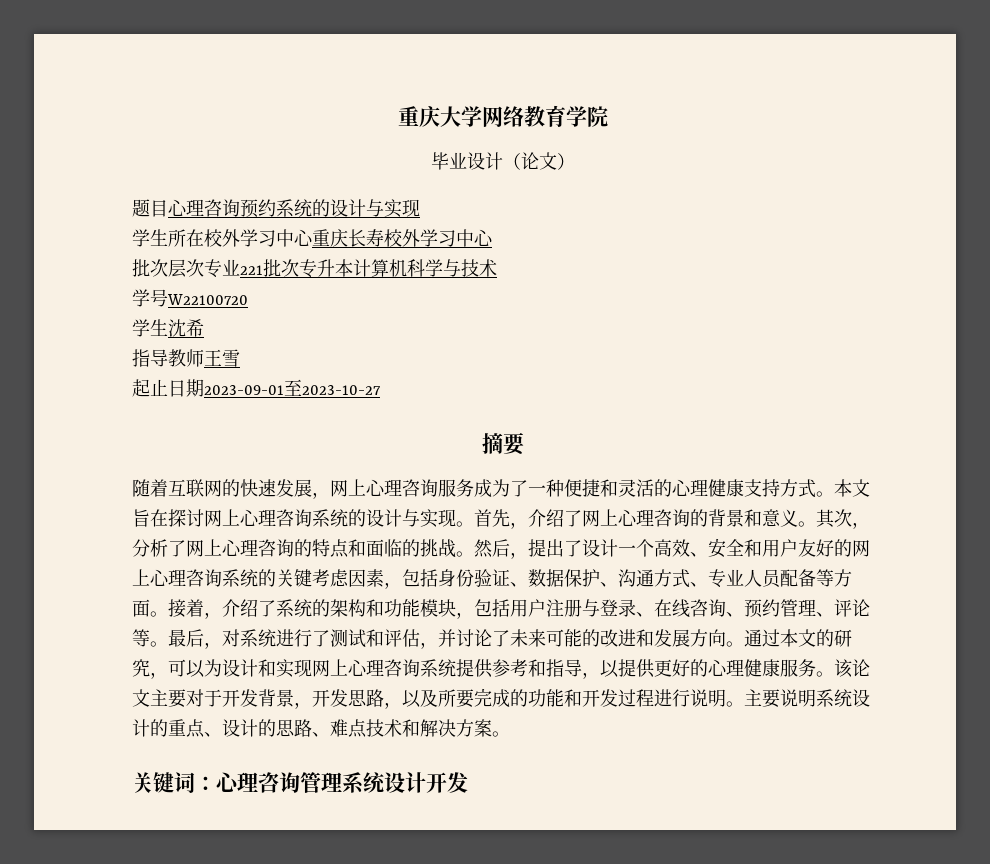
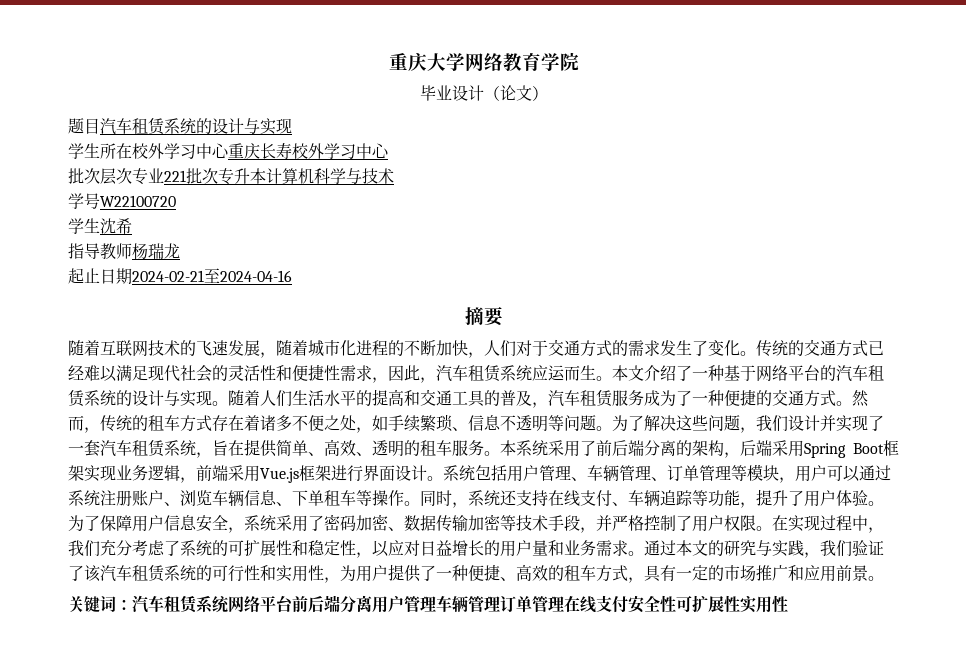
[168,199,276,218] 心理咨询预约 -> [100,118,165,135] 汽车租赁
[204,349,240,367] 王雪 -> [132,243,180,260] 杨瑞龙
[204,379,381,396] 2023-09-01至2023-10-27 -> [132,268,292,283] 2024-02-21至2024-04-16
[222,479,438,499] 的快速发展，网上心理咨询 -> [148,339,884,358] [68,364,884,383] [68,389,613,408] 技术的飞速发展，随着城市化进程的不断加快，人们对于交通方式的需求发生了变化。传统的交通方式已经难以满足现代社会的灵活性和便捷性需求，因此，汽车租赁系统应运而生。本文介绍了一种基于网络平台的汽车租赁系统的设计与实现。随着人们生活水平的提高和交通工具的普及，汽车租赁
[600,479,870,498] [132,509,870,529] [132,538,870,559] [132,569,852,589] [132,599,870,619] [132,629,852,649] [132,659,870,679] [132,688,870,709] [132,719,510,738] [132,772,468,794] 和灵活的心理健康支持方式。本文旨在探讨网上心理咨询系统的设计与实现。首先，介绍了网上心理咨询的背景和意义。其次，分析了网上心理咨询的特点和面临的挑战。然后，提出了设计一个高效、安全和用户友好的网上心理咨询系统的关键考虑因素，包括身份验证、数据保护、沟通方式、专业人员配备等方面。接着，介绍了系统的架构和功能模块，包括用户注册与登录、在线咨询、预约管理、评论等。最后，对系统进行了测试和评估，并讨论了未来可能的改进和发展方向。通过本文的研究，可以为设计和实现网上心理咨询系统提供参考和指导，以提供更好的心理健康服务。该论文主要对于开发背景，开发思路，以及所要完成的功能和开发过程进行说明。主要说明系统设计的重点、设计的思路、难点技术和解决方案。 // 关键词：心理咨询管理系统设计开发 -> [756,389,869,407] [68,414,884,433] [68,439,899,458] [68,464,891,483] [68,489,884,508] [68,514,884,533] [68,540,884,558] [68,564,884,583] [68,595,788,613] 的交通方式。然而，传统的租车方式存在着诸多不便之处，如手续繁琐、信息不透明等问题。为了解决这些问题，我们设计并实现了一套汽车租赁系统，旨在提供简单、高效、透明的租车服务。本系统采用了前后端分离的架构，后端采用Spring Boot框架实现业务逻辑，前端采用Vue.js框架进行界面设计。系统包括用户管理、车辆管理、订单管理等模块，用户可以通过系统注册账户、浏览车辆信息、下单租车等操作。同时，系统还支持在线支付、车辆追踪等功能，提升了用户体验。为了保障用户信息安全，系统采用了密码加密、数据传输加密等技术手段，并严格控制了用户权限。在实现过程中，我们充分考虑了系统的可扩展性和稳定性，以应对日益增长的用户量和业务需求。通过本文的研究与实践，我们验证了该汽车租赁系统的可行性和实用性，为用户提供了一种便捷、高效的租车方式，具有一定的市场推广和应用前景。 // 关键词：汽车租赁系统网络平台前后端分离用户管理车辆管理订单管理在线支付安全性可扩展性实用性

